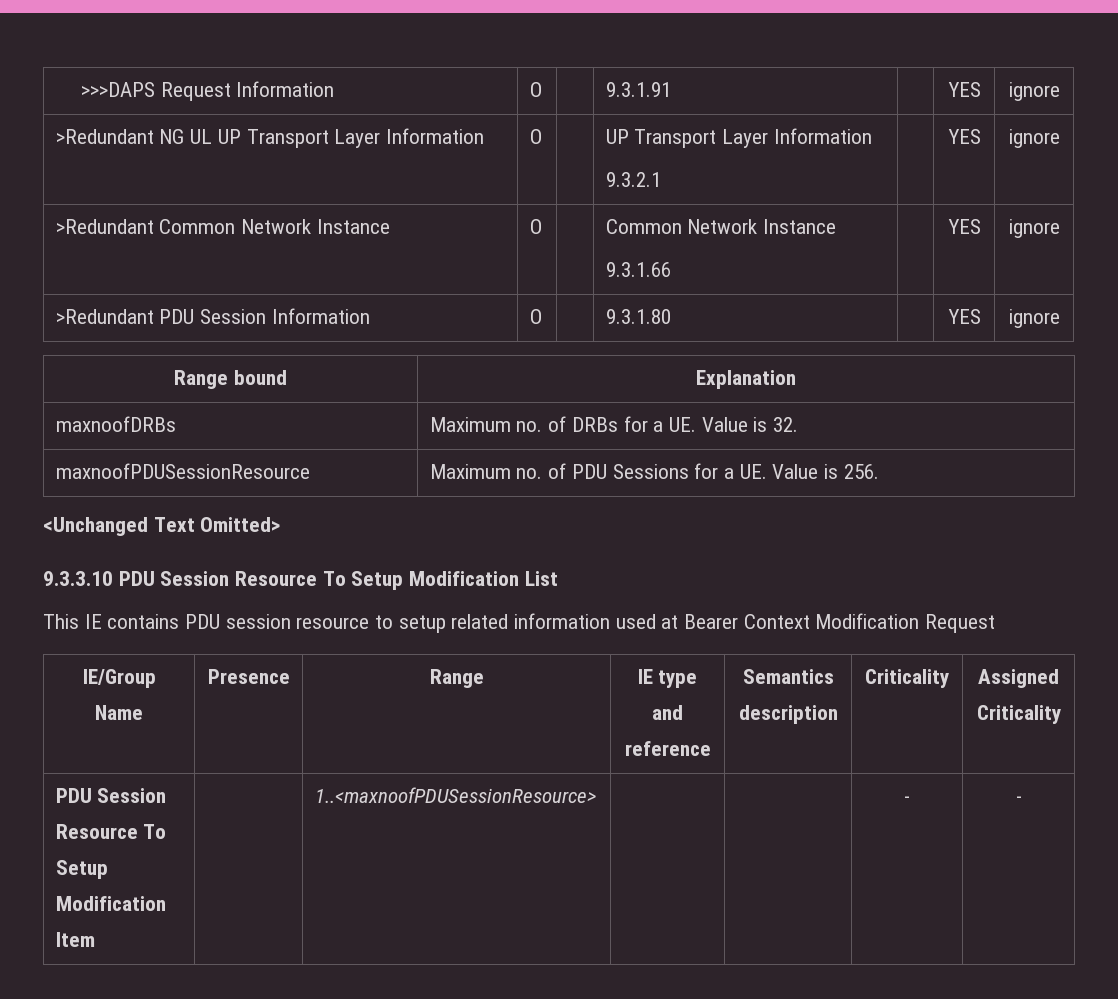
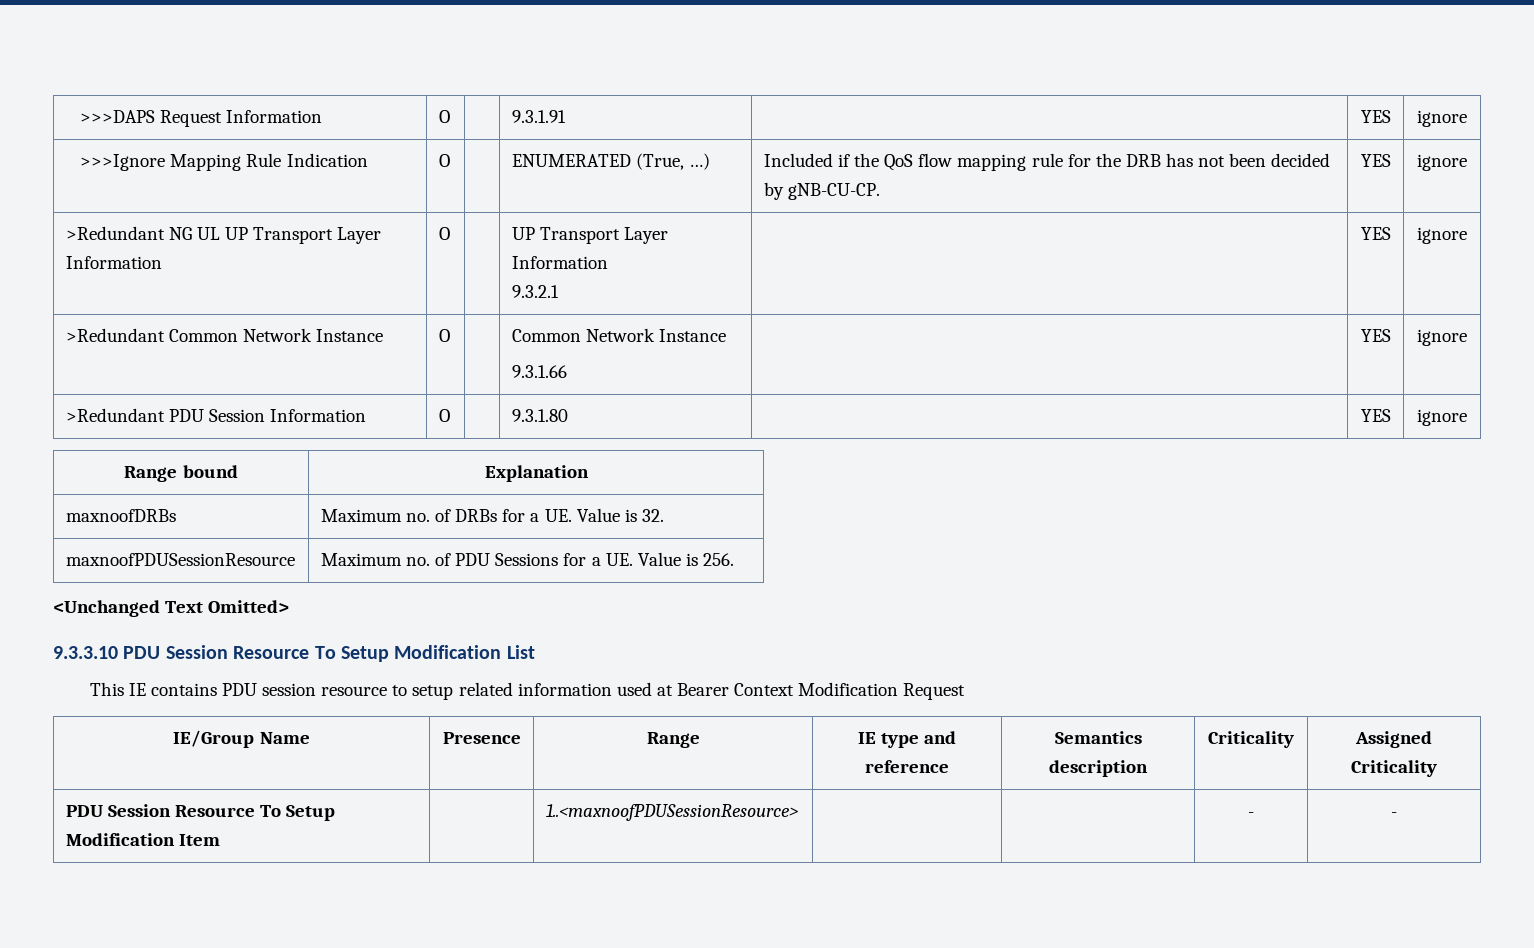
(1060, 91) none -> [80,153,368,171] [438,154,450,167] [511,153,711,170] [763,153,1331,171] [763,182,880,200] [1360,154,1391,167] [1417,154,1467,171] // >>>Ignore Mapping Rule Indication | O | | ENUMERATED (True, …) | Included if the QoS flow mapping rule for the DRB has not been decided by gNB-CU-CP. | YES | ignore

